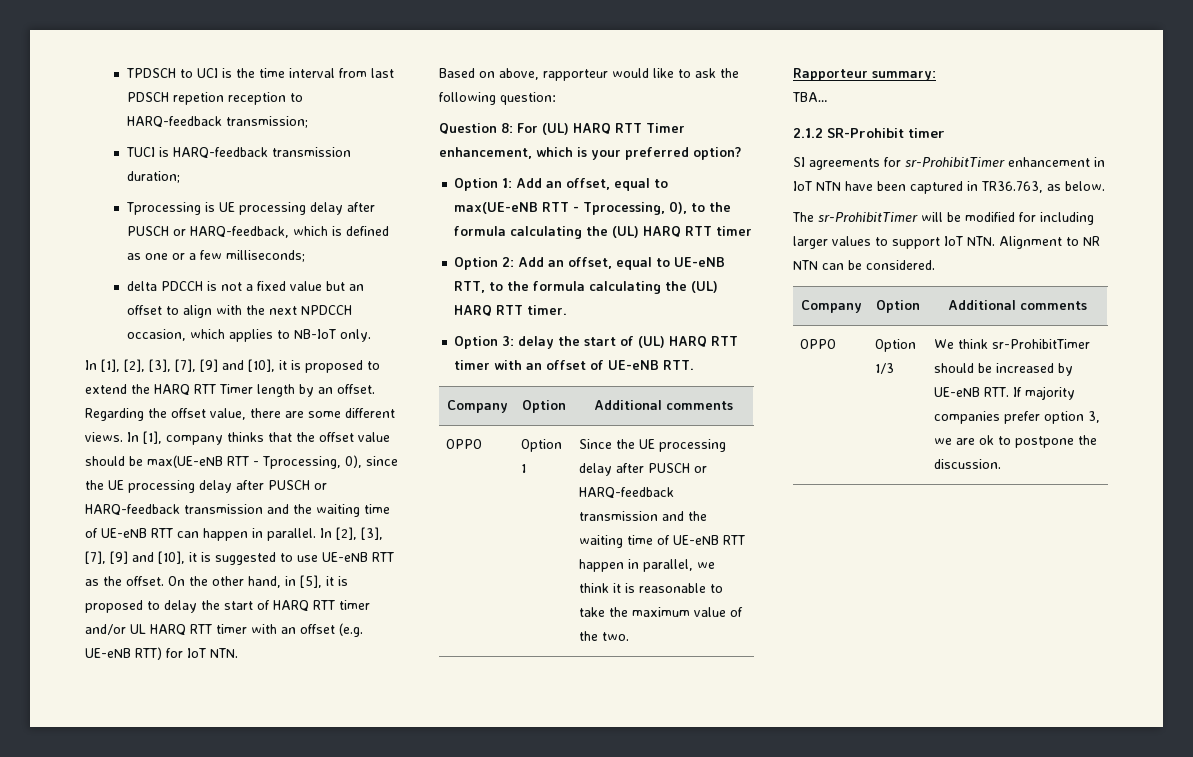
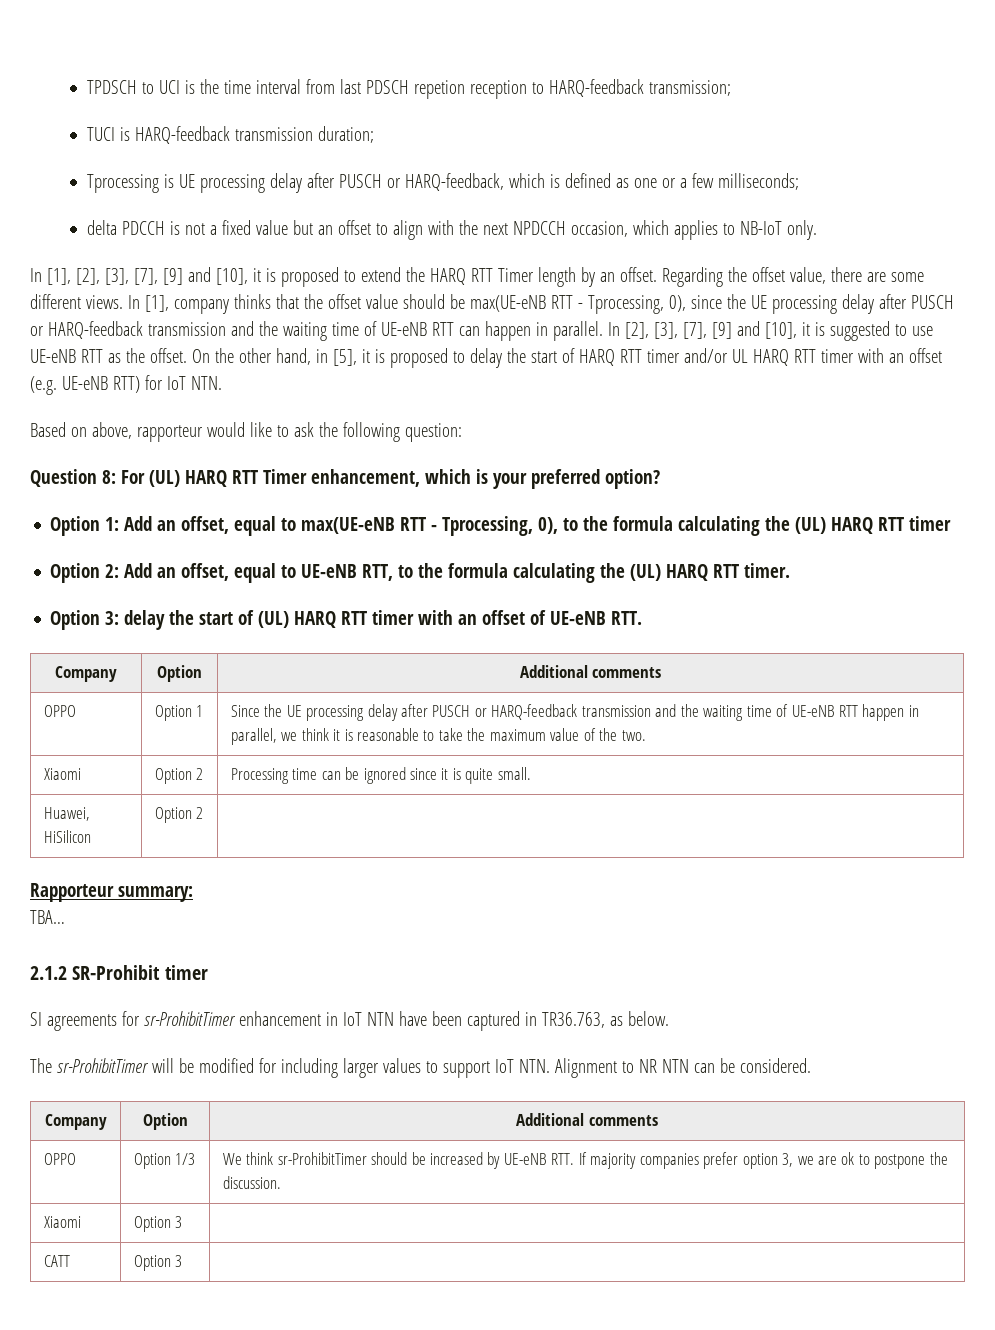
(629, 636) none -> [43,768,81,780] [154,768,204,784] [230,767,531,784] [43,807,90,821] [43,830,91,843] [154,807,204,823] // Xiaomi | Option 2 | Processing time can be ignored since it is quite small. // Huawei, HiSilicon | Option 2 |
(1001, 464) none -> [43,1216,81,1228] [133,1216,183,1232] [43,1255,70,1267] [133,1255,183,1271] // Xiaomi | Option 3 | // CATT | Option 3 |

